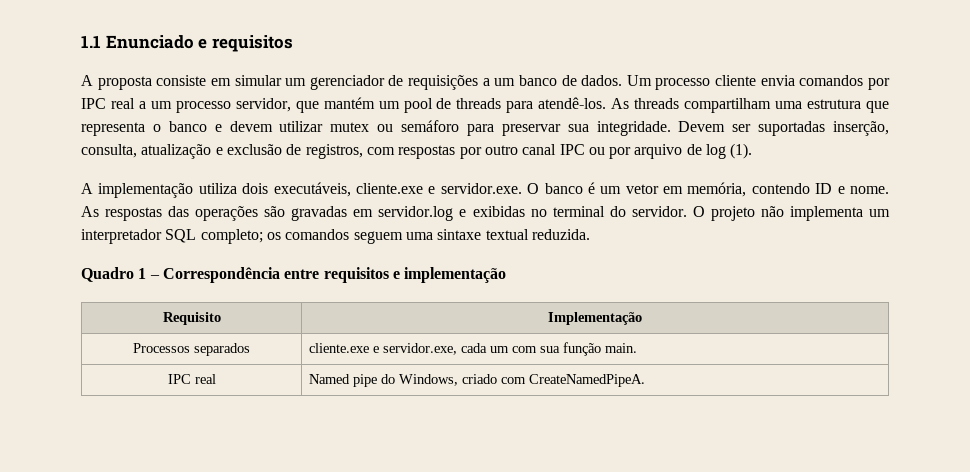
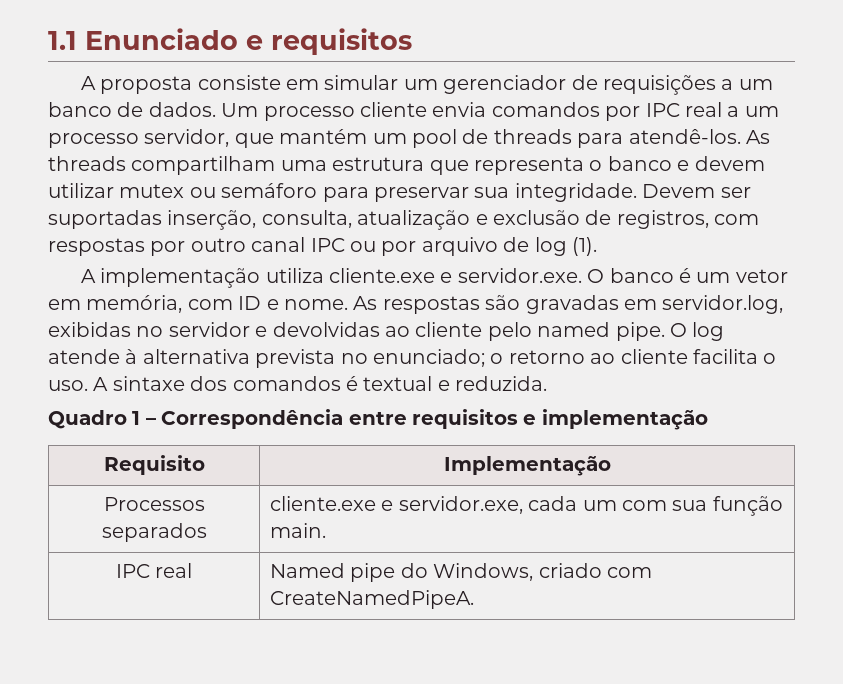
[242,182,351,197] dois executáveis, -> (324, 275) none
[751,183,810,194] contendo -> [187,299,233,310] com
[168,206,259,221] das operações -> (480, 305) none
[378,206,890,221] [81,229,529,244] servidor.log e exibidas no terminal do servidor. O projeto não implementa um interpretador SQL completo; os comandos seguem uma sintaxe textual -> [662,295,784,314] [48,322,725,341] [48,349,777,368] [48,376,450,391] servidor.log, exibidas no servidor e devolvidas ao cliente pelo named pipe. O log atende à alternativa prevista no enunciado; o retorno ao cliente facilita o uso. A sintaxe dos comandos é textual e

